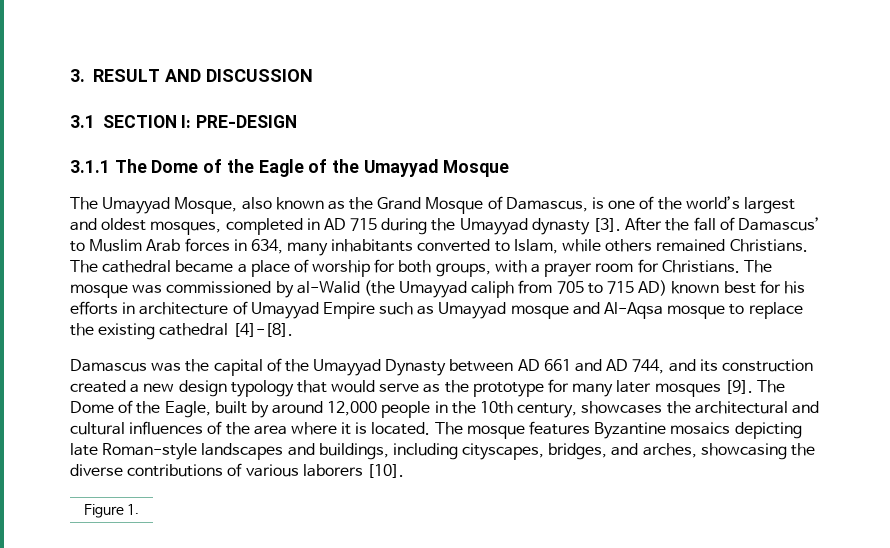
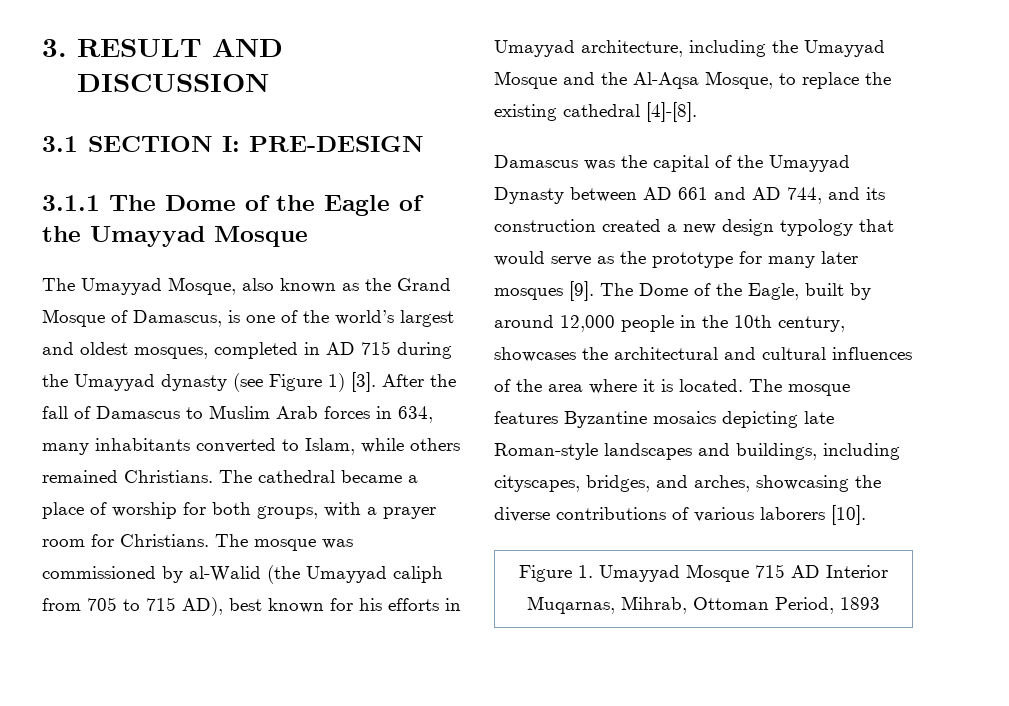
(590, 226) none -> [233,373,345,392] (see Figure 1)
[737,217,820,231] Damascus’ -> [96,406,180,419] Damascus
[638,280,756,296] AD) known best -> [182,597,324,616] AD), best known
[139,301,726,319] architecture of Umayyad Empire such as Umayyad mosque and Al-Aqsa mosque -> [494,40,885,57] [494,71,773,89] Umayyad architecture, including the Umayyad Mosque and the Al-Aqsa Mosque,
(140, 509) none -> [599,564,888,582] [527,596,880,614] Umayyad Mosque 715 AD Interior Muqarnas, Mihrab, Ottoman Period, 1893

